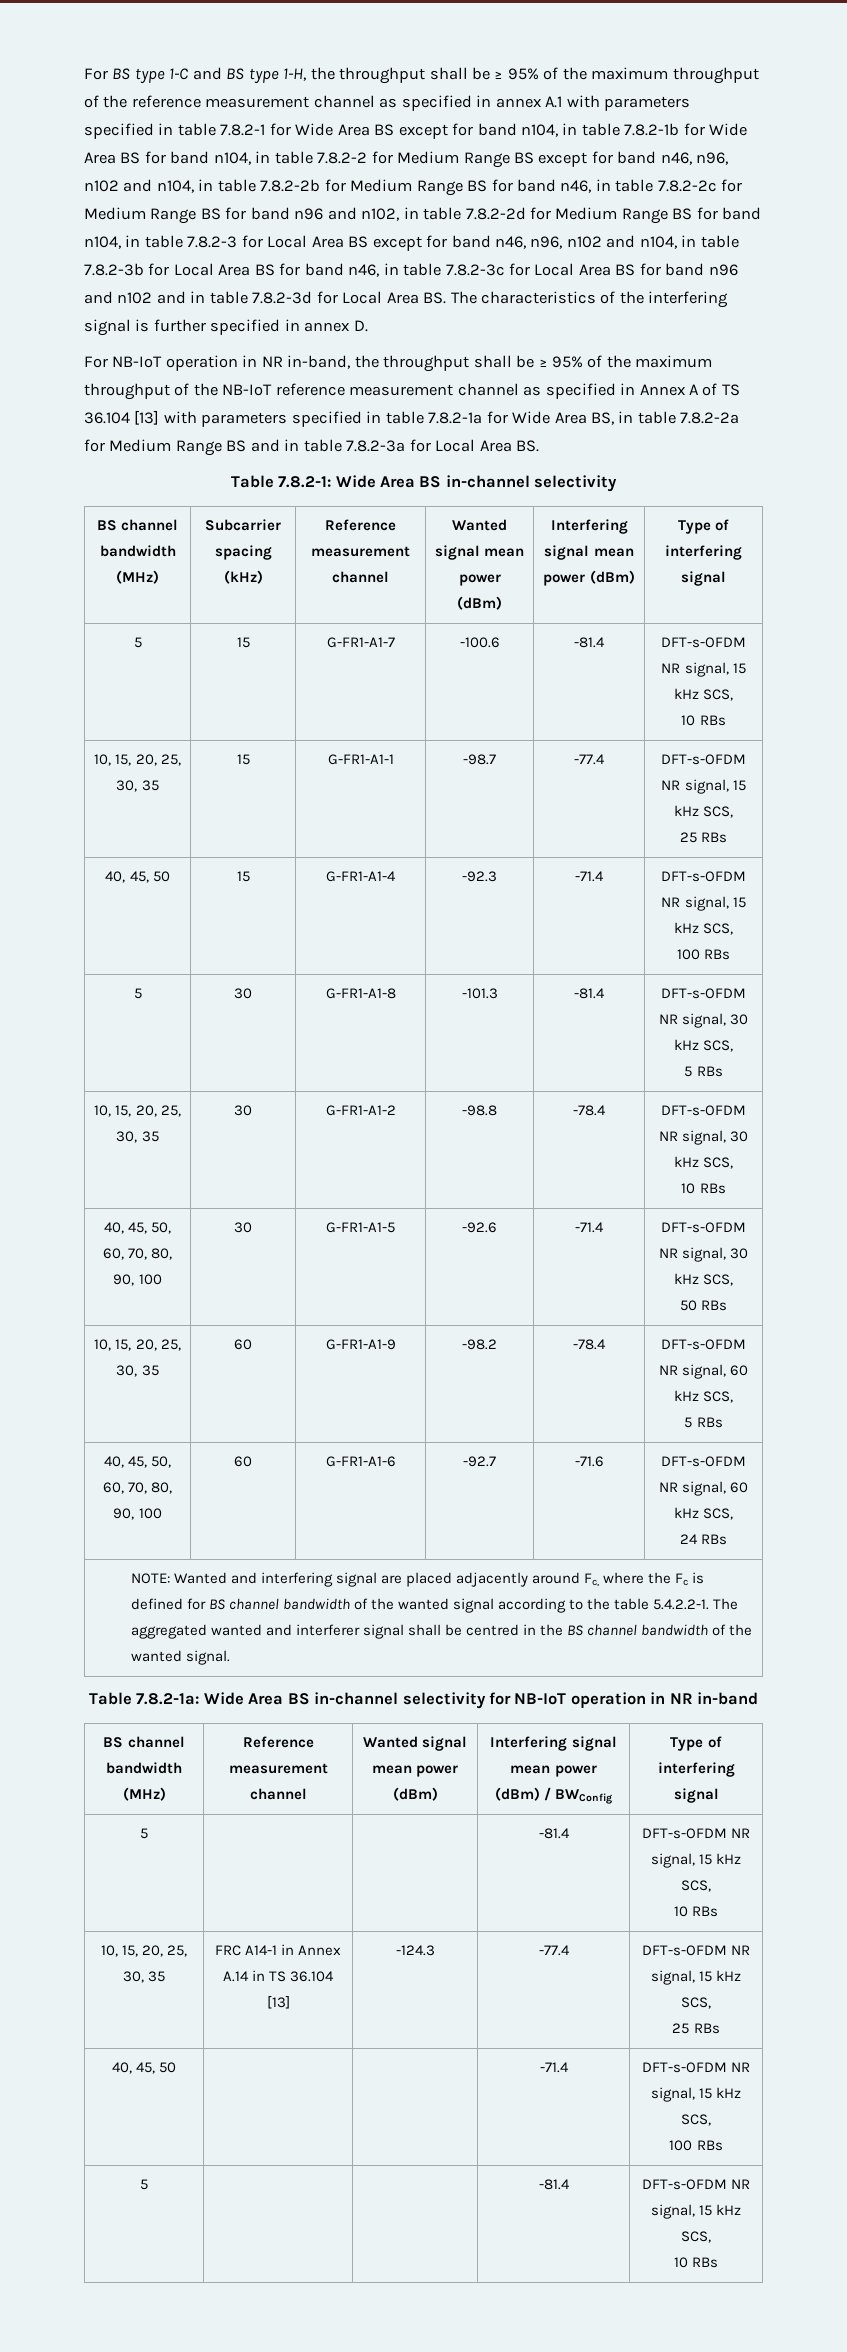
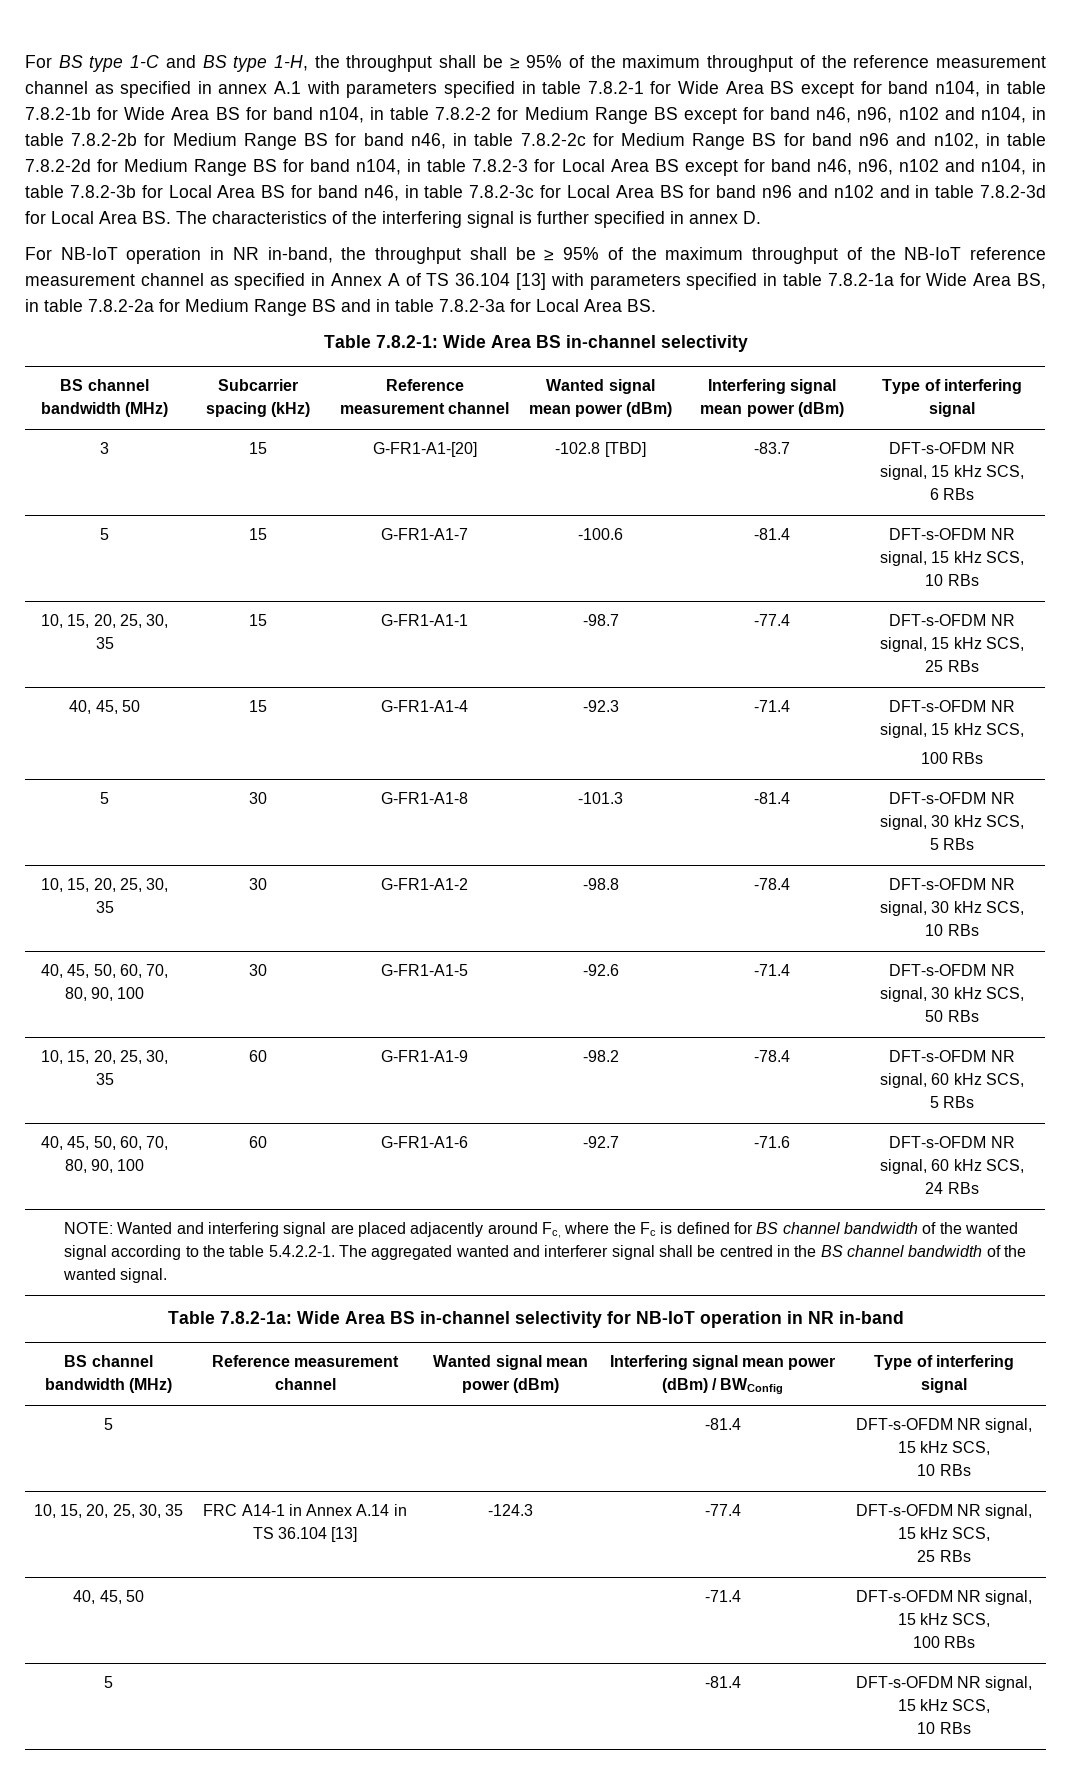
(726, 578) none -> [100,442,109,454] [249,442,267,454] [372,442,477,457] [555,442,646,457] [754,442,790,454] [889,442,1015,454] [880,465,1024,480] [929,488,975,500] // 3 | 15 | G-FR1-A1-[20] | -102.8 [TBD] | -83.7 | DFT-s-OFDM NR signal, 15 kHz SCS, // 6 RBs

